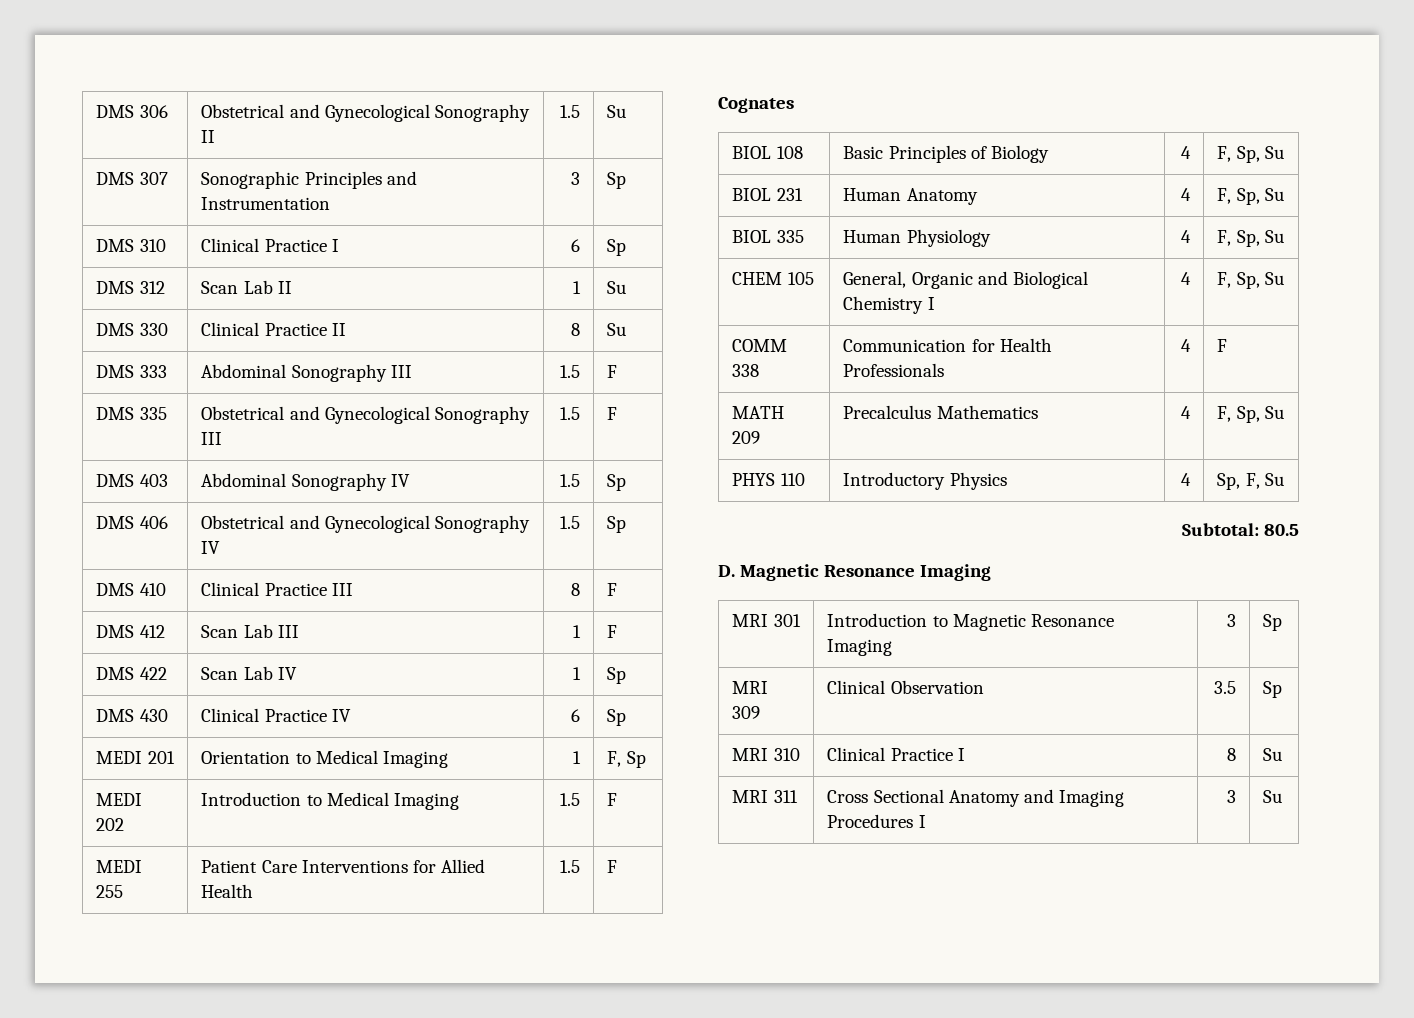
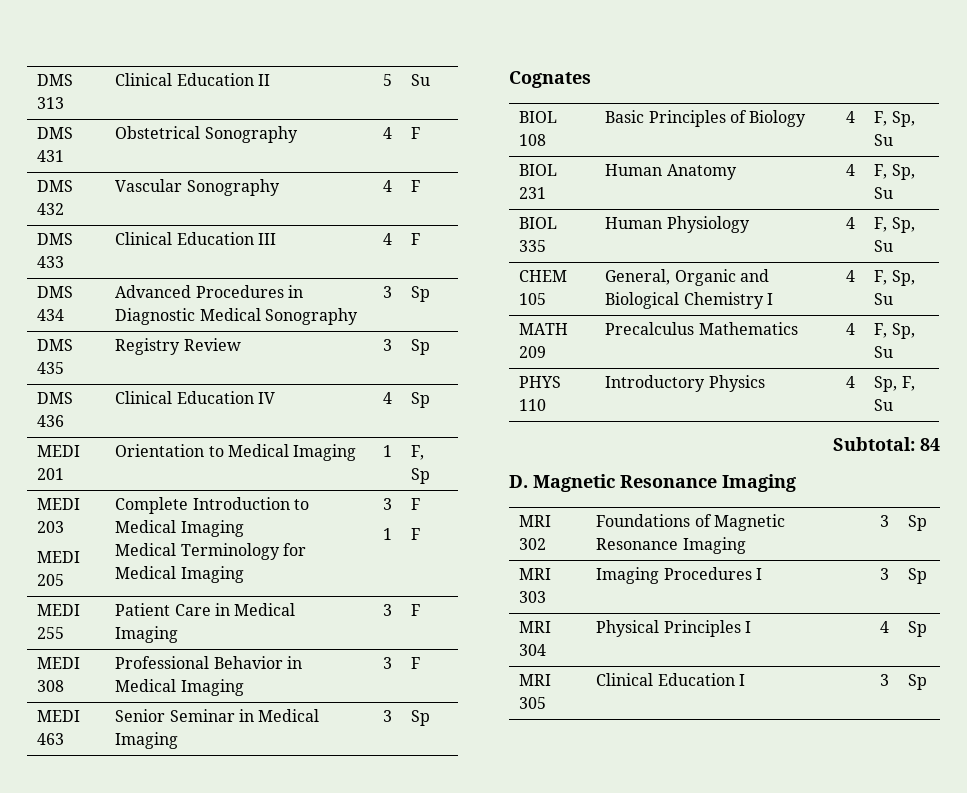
[96,105,168,118] [201,104,530,122] [201,130,216,143] [559,105,580,118] [607,105,627,118] [96,172,168,185] [201,171,417,189] [201,197,331,210] [570,172,580,185] [607,172,627,189] [96,239,166,252] [201,238,339,252] [570,239,580,252] [607,239,627,256] [96,281,165,294] [201,280,292,294] [572,281,581,294] [607,281,627,294] [96,323,168,336] [201,322,346,336] [570,323,580,336] [607,323,627,336] [96,365,167,378] [201,364,412,382] [559,365,580,378] [607,365,618,378] [96,407,167,420] [201,406,530,424] [201,432,223,445] [559,407,580,420] [607,407,618,420] [96,474,168,487] [201,473,410,491] [559,474,580,487] [607,474,627,491] [96,516,168,529] [201,515,530,533] [201,541,221,554] [559,516,580,529] [607,516,627,533] [96,583,166,596] [201,582,353,596] [570,583,580,596] [607,583,618,596] [96,625,165,638] [201,624,299,638] [572,625,581,638] [607,625,618,638] [96,667,167,680] [201,666,297,680] [572,667,581,680] [607,667,627,684] [96,709,168,722] [201,708,351,722] [570,709,580,722] DMS 306 | Obstetrical and Gynecological Sonography II | 1.5 | Su // DMS 307 | Sonographic Principles and Instrumentation | 3 | Sp // DMS 310 | Clinical Practice I | 6 | Sp // DMS 312 | Scan Lab II | 1 | Su // DMS 330 | Clinical Practice II | 8 | Su // DMS 333 | Abdominal Sonography III | 1.5 | F // DMS 335 | Obstetrical and Gynecological Sonography III | 1.5 | F // DMS 403 | Abdominal Sonography IV | 1.5 | Sp // DMS 406 | Obstetrical and Gynecological Sonography IV | 1.5 | Sp // DMS 410 | Clinical Practice III | 8 | F // DMS 412 | Scan Lab III | 1 | F // DMS 422 | Scan Lab IV | 1 | Sp // DMS 430 | Clinical Practice IV | 6 -> [37,74,74,86] [37,97,65,109] [115,73,271,86] [382,74,392,86] [411,74,431,86] [37,127,74,139] [37,150,65,162] [115,126,298,143] [382,127,392,139] [411,127,421,139] [37,180,74,192] [37,203,65,215] [115,179,280,196] [382,180,392,192] [411,180,421,192] [37,233,74,245] [37,256,65,268] [115,232,277,245] [382,233,392,245] [411,233,421,245] [37,286,74,298] [37,309,65,321] [115,285,304,298] [115,308,359,325] [382,286,392,298] [411,286,431,302] [37,339,74,351] [37,362,65,374] [115,338,241,355] [382,339,392,351] [411,339,431,355] [37,392,74,404] [37,415,65,427] [115,391,276,404] [382,392,392,404] DMS 313 | Clinical Education II | 5 | Su // DMS 431 | Obstetrical Sonography | 4 | F // DMS 432 | Vascular Sonography | 4 | F // DMS 433 | Clinical Education III | 4 | F // DMS 434 | Advanced Procedures in Diagnostic Medical Sonography | 3 | Sp // DMS 435 | Registry Review | 3 | Sp // DMS 436 | Clinical Education IV | 4
[96,818,125,831] 202 | -> [37,521,65,533] [37,551,81,563] [37,574,65,586] [115,497,189,514] 203 // MEDI 205 | Complete
[559,793,580,806] [607,793,618,806] | 1.5 | F -> [115,543,307,560] [115,566,244,583] [382,498,392,510] [382,528,392,540] [411,498,421,510] [411,528,421,540] // Medical Terminology for Medical Imaging | 3 // 1 | F // F
[301,859,485,873] [201,884,254,898] [559,860,580,873] [607,860,618,873] Interventions for Allied Health | 1.5 | F -> [215,603,296,616] [115,626,179,643] [382,604,392,616] [411,604,421,616] [37,657,81,669] [37,680,65,692] [115,656,303,669] [115,679,244,696] [382,657,392,669] [411,657,421,669] [37,710,81,722] [37,733,65,745] [115,709,320,722] [115,732,179,749] [382,710,392,722] [411,710,431,726] in Medical Imaging | 3 | F // MEDI 308 | Professional Behavior in Medical Imaging | 3 | F // MEDI 463 | Senior Seminar in Medical Imaging | 3 | Sp
[732,339,788,352] [732,364,760,377] [843,338,1052,352] [843,363,945,377] [1180,339,1191,352] [1217,339,1228,352] // COMM 338 | Communication for Health Professionals | 4 | F -> (894, 299) none
[1264,524,1299,536] 80.5 -> [920,438,940,451] 84
[773,614,801,627] [827,613,948,627] 301 | Introduction to -> [519,538,547,550] [596,514,712,527] 302 | Foundations of
[732,706,761,719] [827,680,984,694] [1213,681,1236,694] [1263,681,1283,698] [732,748,800,761] [827,747,965,761] [1226,748,1236,761] [1263,748,1283,761] [732,790,798,803] [827,789,1124,807] [827,814,926,828] [1226,790,1236,803] [1263,790,1283,803] 309 | Clinical Observation | 3.5 | Sp // MRI 310 | Clinical Practice I | 8 | Su // MRI 311 | Cross Sectional Anatomy and Imaging Procedures I | 3 | Su -> [519,591,547,603] [596,567,763,584] [879,568,889,580] [908,568,928,584] [519,621,552,633] [519,644,547,656] [596,620,752,637] [879,621,889,633] [908,621,928,637] [519,674,552,686] [519,697,547,709] [596,673,746,686] [879,674,889,686] [908,674,928,690] 303 | Imaging Procedures I | 3 | Sp // MRI 304 | Physical Principles I | 4 | Sp // MRI 305 | Clinical Education I | 3 | Sp

